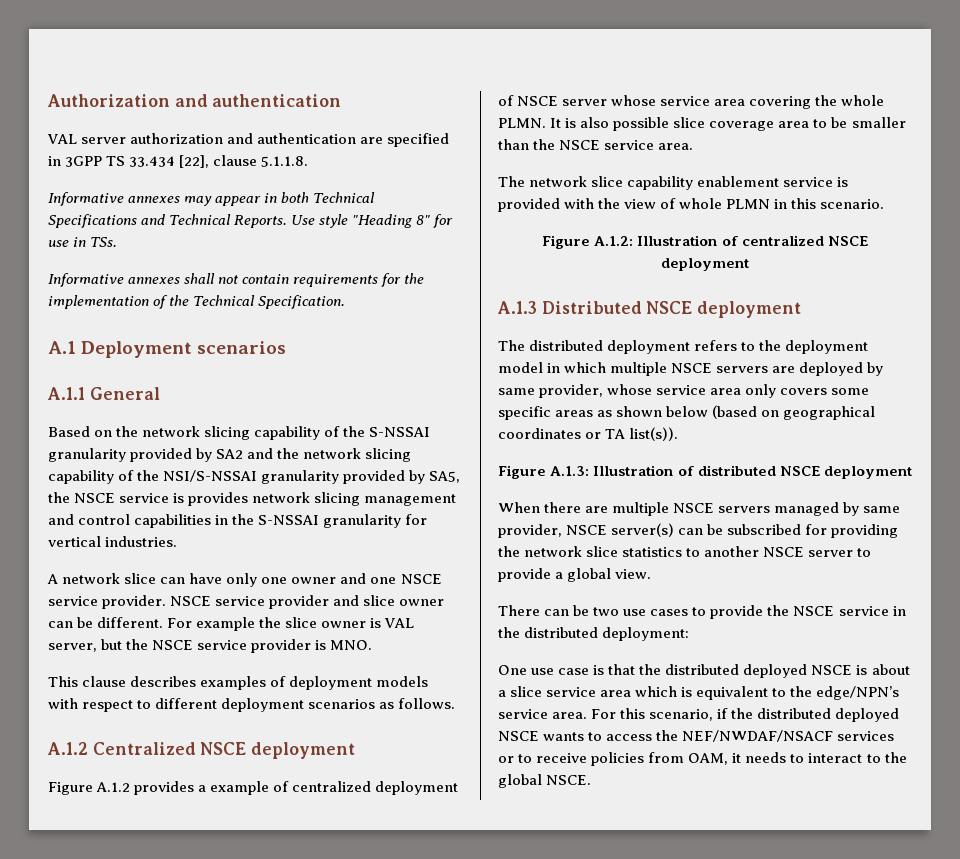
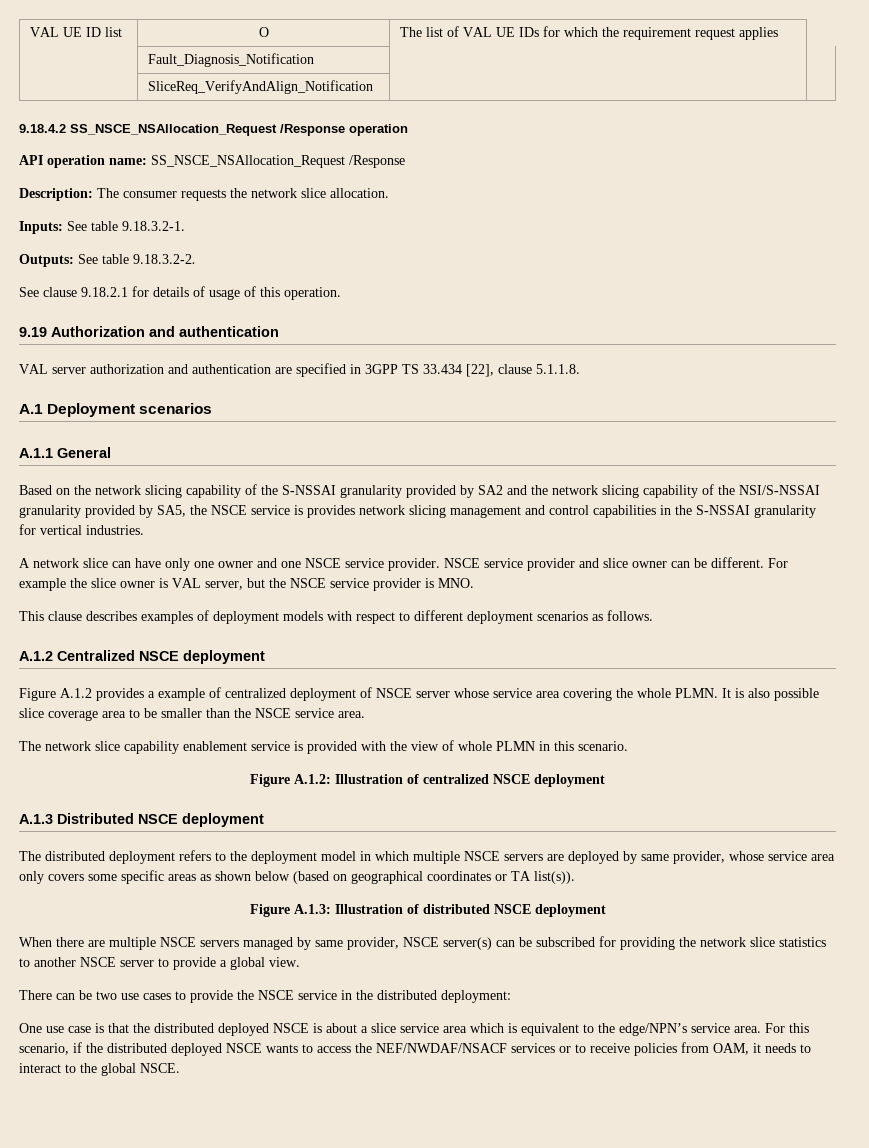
(47, 100) none -> [29,27,122,37] [258,27,269,37] [399,26,778,40] [147,53,314,67] [147,80,373,94] [19,124,408,136] [19,155,405,168] [19,188,389,201] [19,221,185,234] [19,254,196,267] [19,286,341,300] [19,327,47,337] VAL UE ID list | O | The list of VAL UE IDs for which the requirement request applies // | Fault_Diagnosis_Notification | | // | SliceReq_VerifyAndAlign_Notification | | // 9.18.4.2 SS_NSCE_NSAllocation_Request /Response operation // API operation name: SS_NSCE_NSAllocation_Request /Response // Description: The consumer requests the network slice allocation. // Inputs: See table 9.18.3.2-1. // Outputs: See table 9.18.3.2-2. // See clause 9.18.2.1 for details of usage of this operation. // 9.19
[48,192,376,206] [48,214,454,228] [48,237,118,247] [48,273,425,287] [48,295,346,309] // Informative annexes may appear in both Technical Specifications and Technical Reports. Use style "Heading 8" for use in TSs. // Informative annexes shall not contain requirements for the implementation of the Technical Specification. -> (580, 369) none

